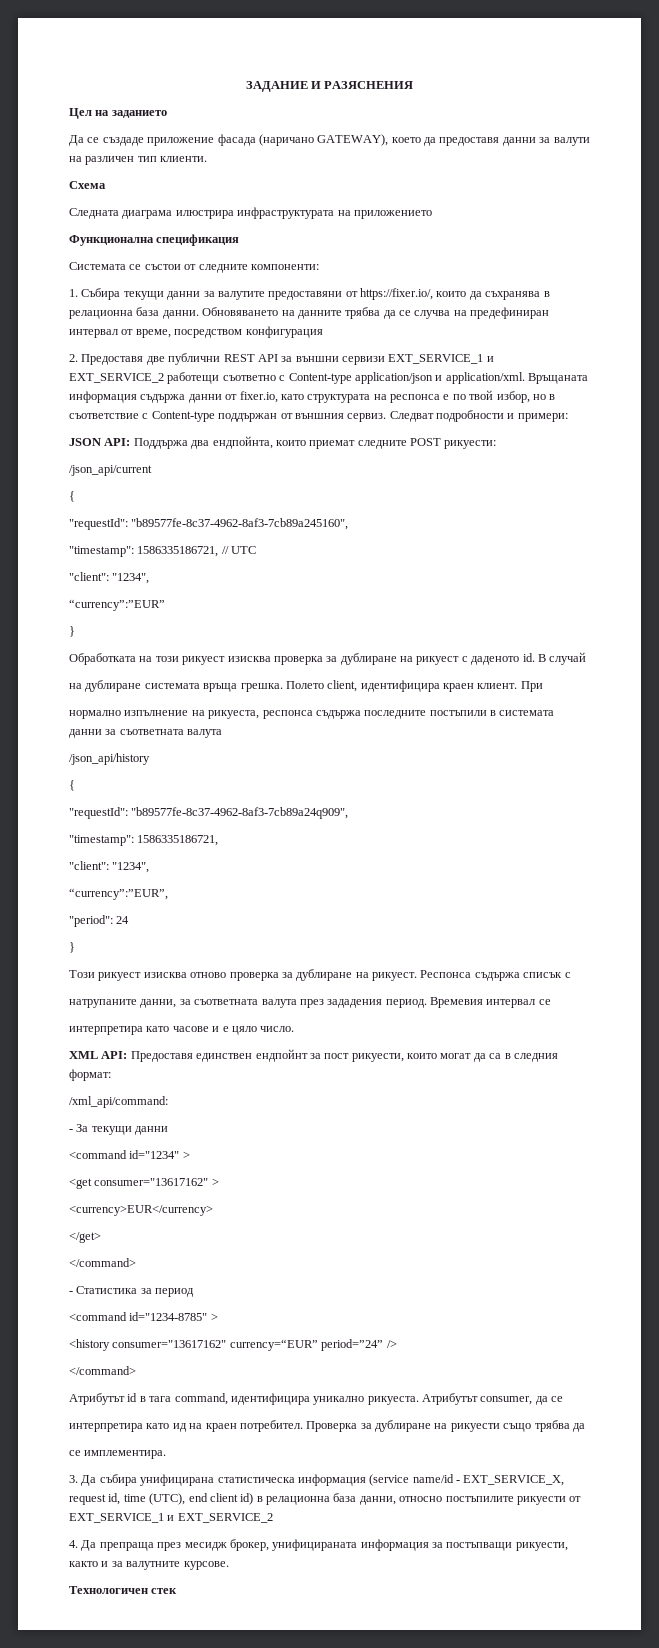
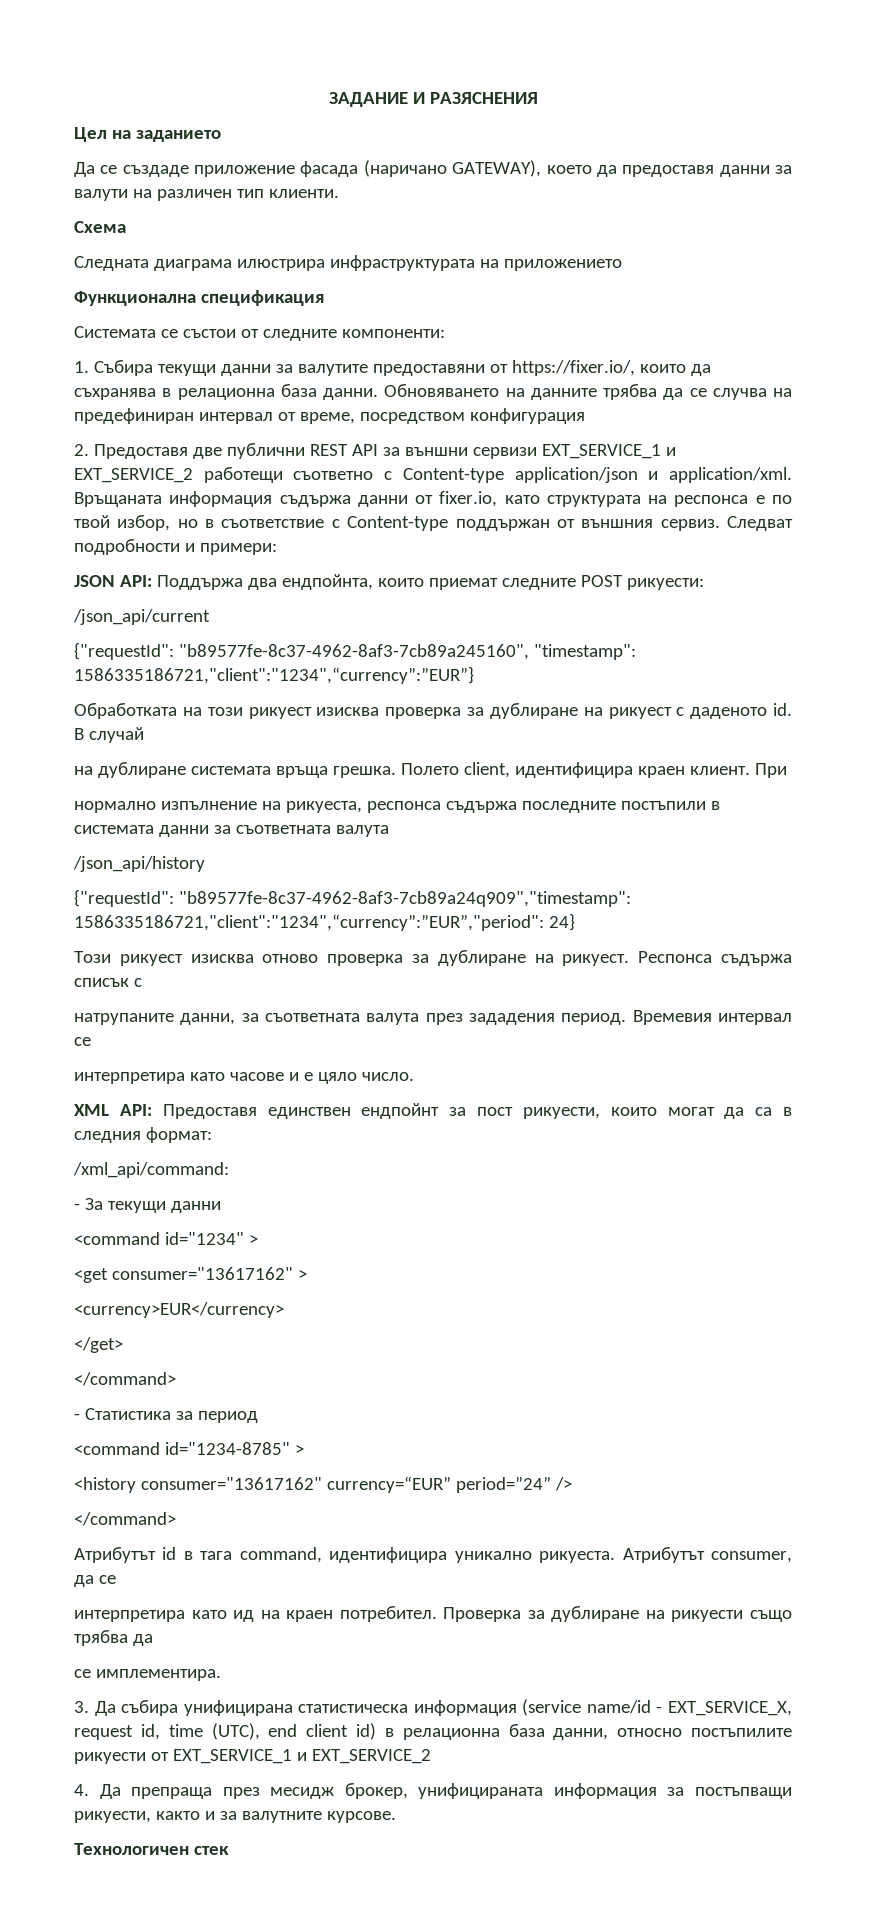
[69,491,75,502] [69,518,128,530] { // "requestId": -> [74,642,174,660] {"requestId":
[69,546,257,557] [69,572,150,584] [69,599,165,611] [69,626,75,637] // "timestamp": 1586335186721, // UTC // "client": "1234", // “currency”:”EUR” // } -> [533,644,636,660] [74,666,474,684] "timestamp": 1586335186721,"client":"1234",“currency”:”EUR”}
[69,780,75,791] [69,807,349,819] [69,835,219,846] [69,861,150,873] [69,888,168,900] [69,915,130,927] [69,942,75,953] { // "requestId": "b89577fe-8c37-4962-8af3-7cb89a24q909", // "timestamp": 1586335186721, // "client": "1234", // “currency”:”EUR”, // "period": 24 // } -> [74,889,631,907] [74,913,575,931] {"requestId": "b89577fe-8c37-4962-8af3-7cb89a24q909","timestamp": 1586335186721,"client":"1234",“currency”:”EUR”,"period": 24}

